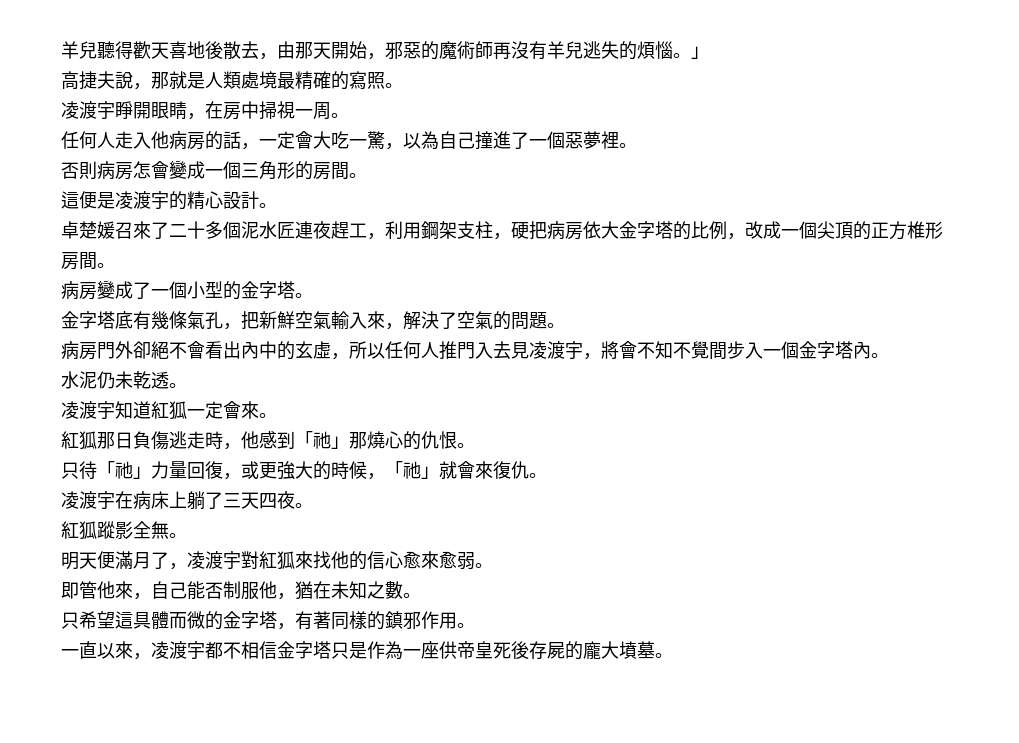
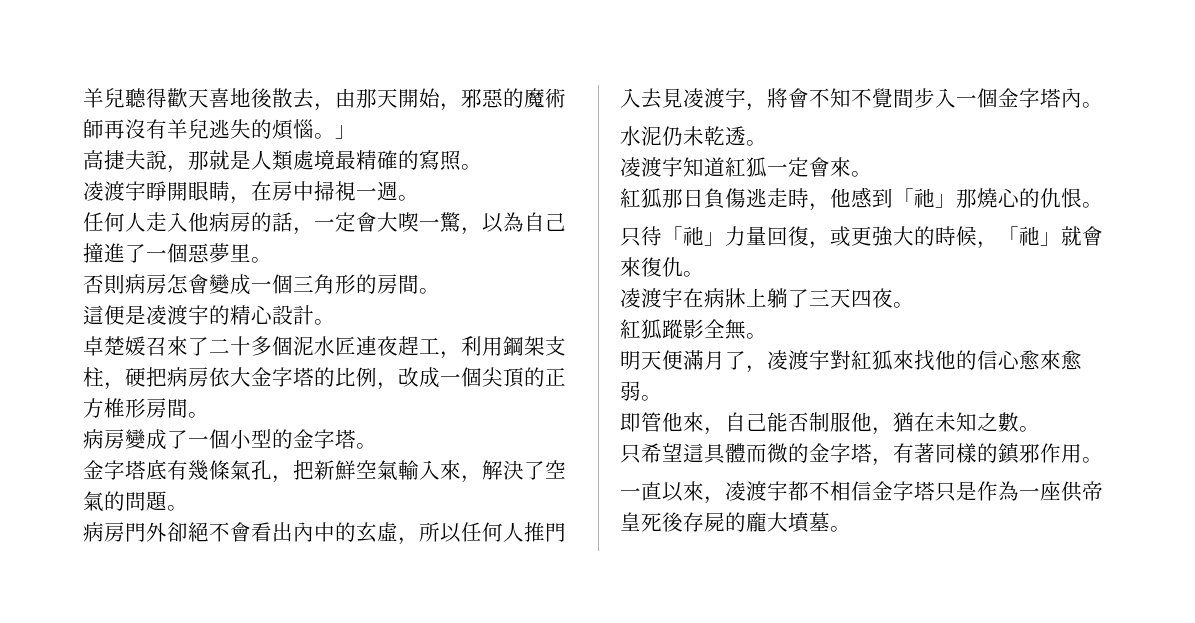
[313,102,331,120] 周 -> [377,181,398,201] 週
[331,131,349,149] 吃 -> [398,212,419,232] 喫
[601,131,619,149] 裡 -> [230,244,251,262] 里
[151,491,169,509] 床 -> [725,288,746,308] 牀

